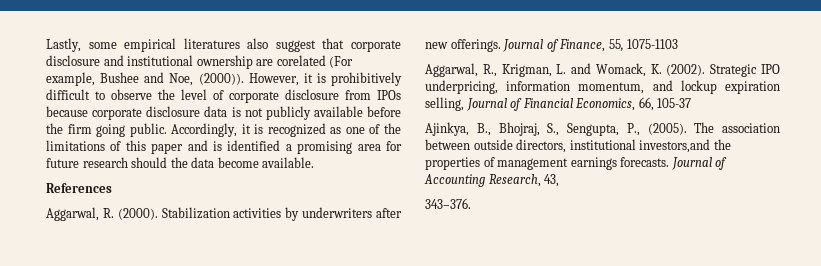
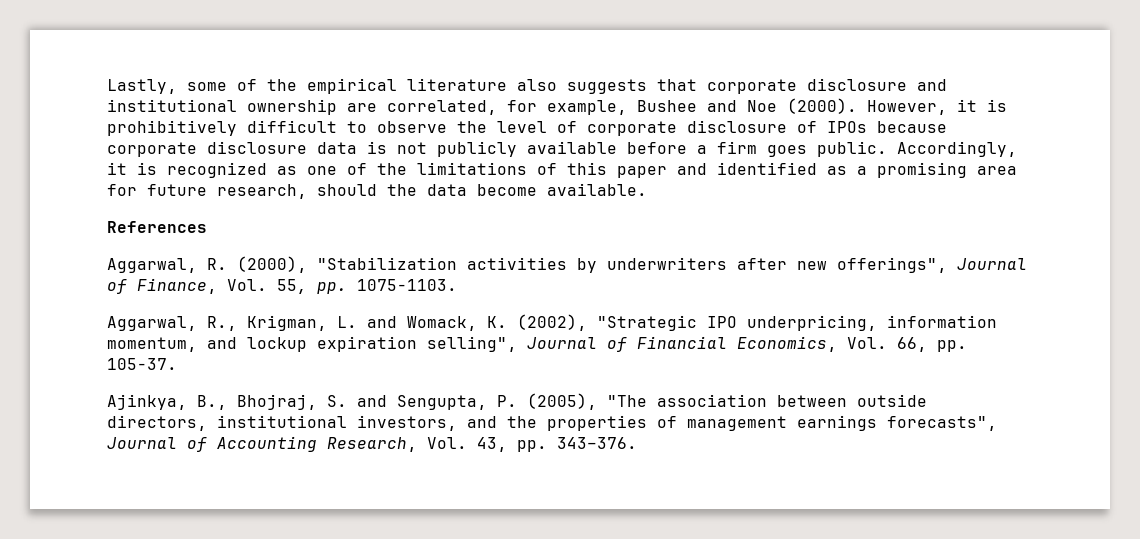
[124,38,316,52] empirical literatures also suggest -> [237,78,647,94] of the empirical literature also suggests
[276,55,354,68] corelated (For -> [387,100,537,115] correlated, for
[169,73,244,86] Noe, (2000)). -> [747,98,857,114] Noe (2000).
[345,90,371,100] from -> [797,121,817,133] of
[46,123,126,137] the firm going -> [697,141,807,157] a firm goes
[213,140,281,151] is identified -> [717,162,847,175] identified as
[82,157,128,168] research -> [217,184,307,199] research,
[117,207,230,220] (2000). Stabilization -> [237,256,457,273] (2000), "Stabilization
[450,39,501,52] offerings. -> [837,257,947,273] offerings",
[608,39,679,52] 55, 1075-1103 -> [227,279,457,294] Vol. 55, pp. 1075-1103.
[666,64,758,77] (2002). Strategic -> [517,314,697,331] (2002), "Strategic
[425,97,464,111] selling, -> [427,336,517,352] selling",
[638,97,692,111] 66, 105-37 -> [847,337,967,352] [107,358,177,370] Vol. 66, pp. 105-37.
[547,122,715,136] S., Sengupta, P., (2005). The -> [327,393,647,410] S. and Sengupta, P. (2005), "The
[639,139,711,153] investors,and -> [357,415,497,431] investors, and
[620,157,670,167] forecasts. -> [887,416,997,431] forecasts",
(541, 180) none -> [427,437,467,449] Vol.
(560, 180) // -> [517,440,547,452] pp.

